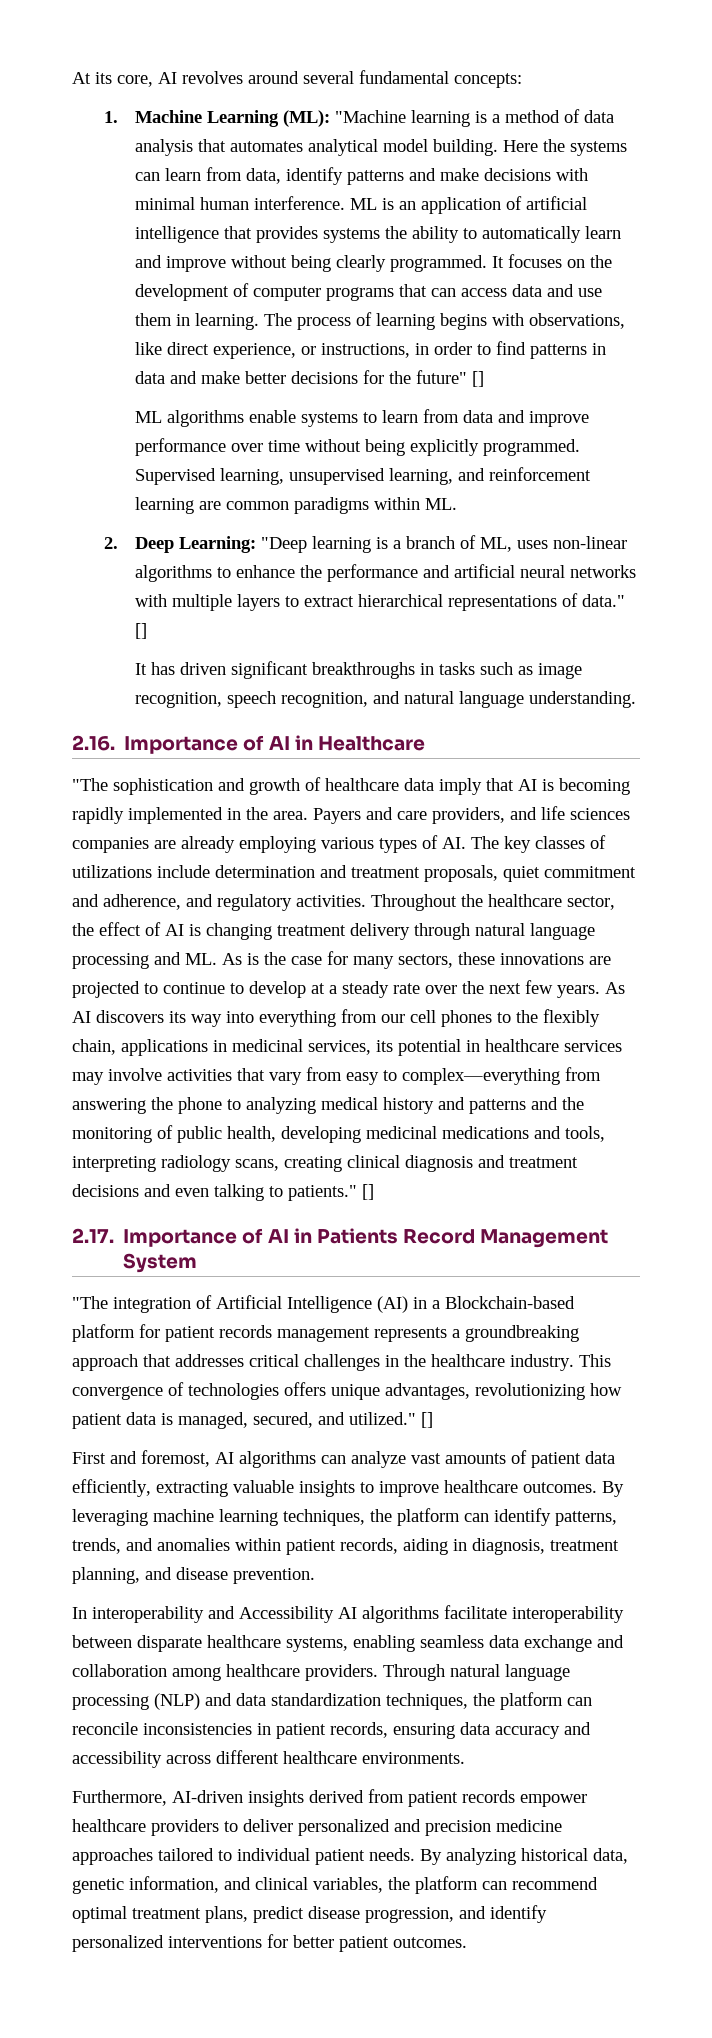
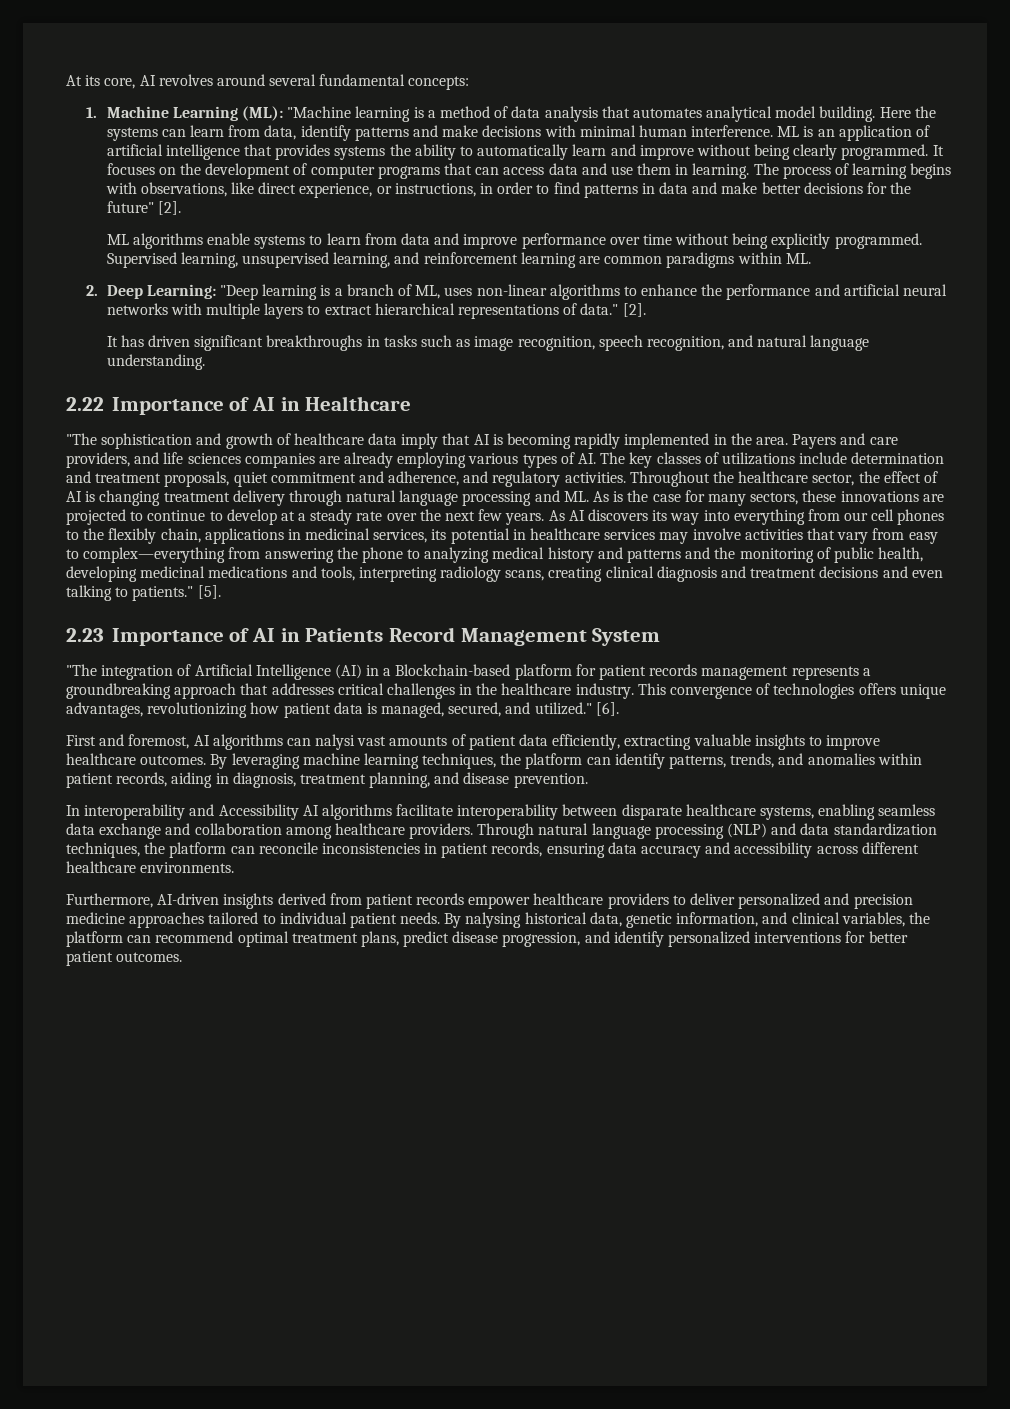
[472,371,485,387] [] -> [157,201,181,215] [2].
[135,623,148,639] [] -> [622,303,646,317] [2].
[72,735,115,751] 2.16. -> [66,397,104,411] 2.22
[362,1184,374,1200] [72,1228,114,1243] [] // 2.17. -> [197,585,221,599] [66,628,104,642] [5]. // 2.23
[421,1412,433,1428] [] -> [595,702,619,716] [6].
[351,1451,406,1468] analyze -> [315,734,356,750] nalysi
[446,1848,516,1865] analyzing -> [465,912,522,928] nalysing

